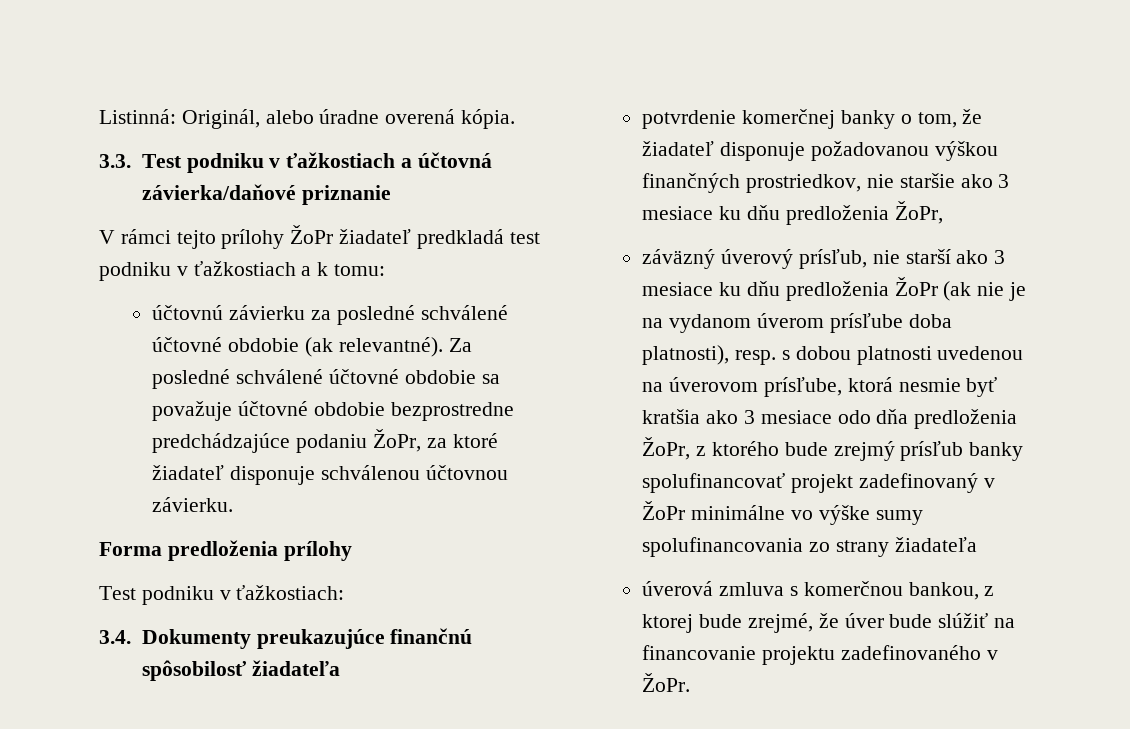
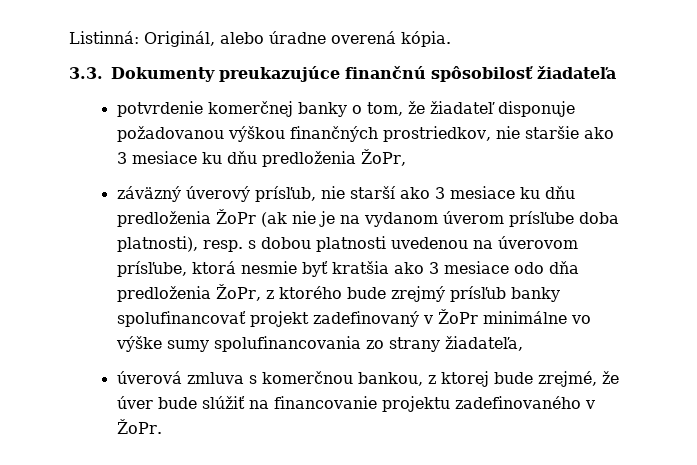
[141,152,492,173] [141,184,391,205] [99,225,540,249] [99,261,386,281] [152,305,508,325] [152,337,472,357] [152,369,500,389] [152,401,514,421] [152,429,498,453] [152,465,508,485] [152,497,234,512] [99,540,352,561] [99,585,345,605] [99,630,131,644] Test podniku v ťažkostiach a účtovná závierka/daňové priznanie // V rámci tejto prílohy ŽoPr žiadateľ predkladá test podniku v ťažkostiach a k tomu: // účtovnú závierku za posledné schválené účtovné obdobie (ak relevantné). Za posledné schválené účtovné obdobie sa považuje účtovné obdobie bezprostredne predchádzajúce podaniu ŽoPr, za ktoré žiadateľ disponuje schválenou účtovnou závierku. // Forma predloženia prílohy // Test podniku v ťažkostiach: // 3.4. -> (103, 73) none
[894,537,977,552] žiadateľa -> [444,336,523,351] žiadateľa,

